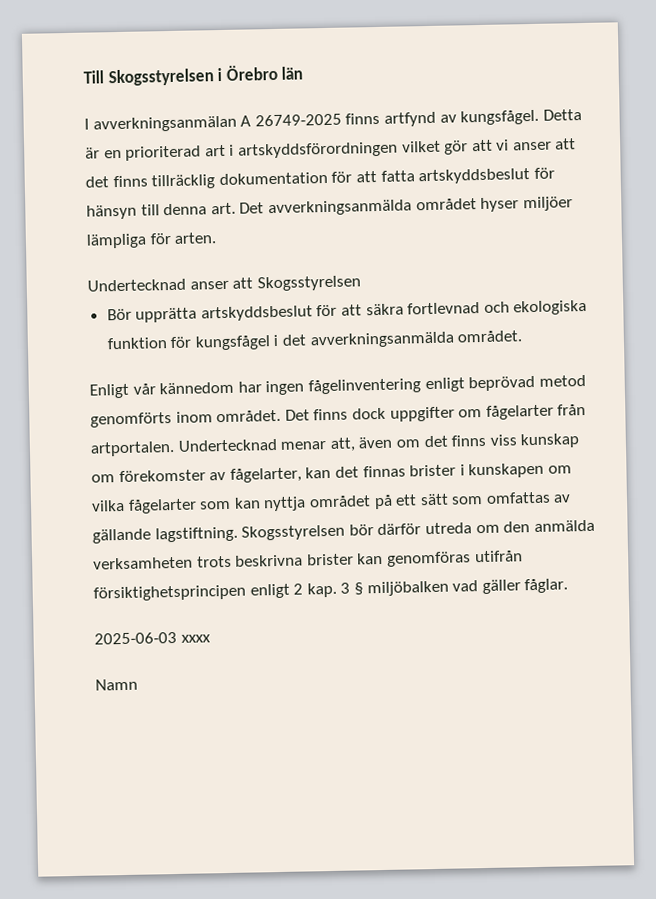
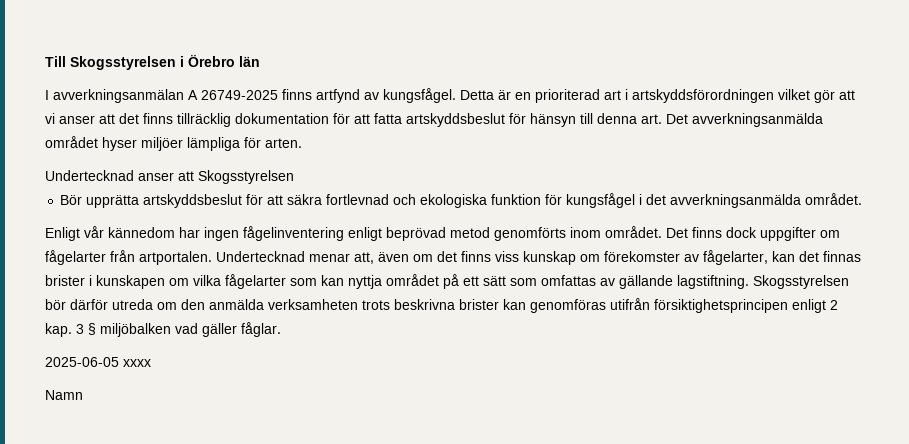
[94,631,177,645] 2025-06-03 -> [45,357,119,367] 2025-06-05

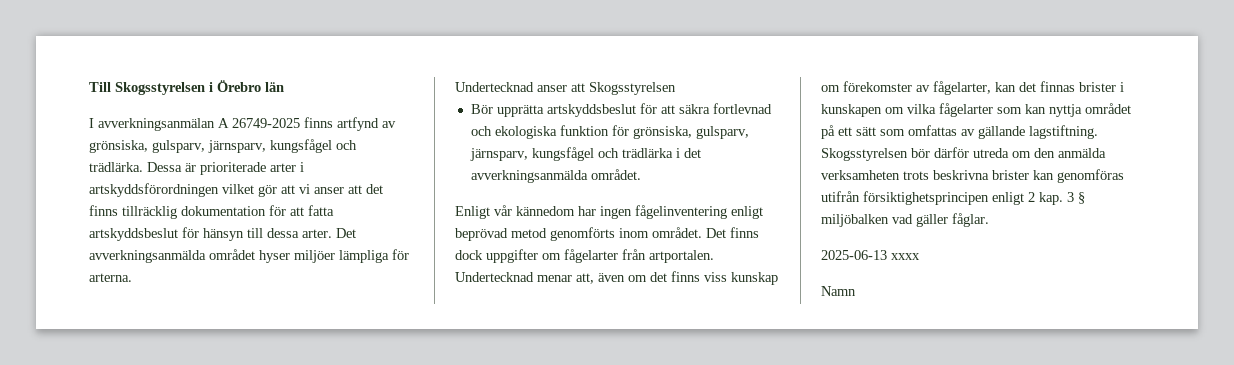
[383,88,621,103] kungsfågel. Detta är en prioriterad art -> [89,139,357,153] [89,162,296,175] grönsiska, gulsparv, järnsparv, kungsfågel och trädlärka. Dessa är prioriterade arter
[597,113,662,124] denna art. -> [267,228,332,238] dessa arter.
[265,138,302,148] arten. -> [89,273,132,282] arterna.
[566,193,636,208] kungsfågel -> [632,126,749,139] [469,147,673,161] grönsiska, gulsparv, järnsparv, kungsfågel och trädlärka
[45,357,119,367] 2025-06-05 -> [821,250,887,260] 2025-06-13

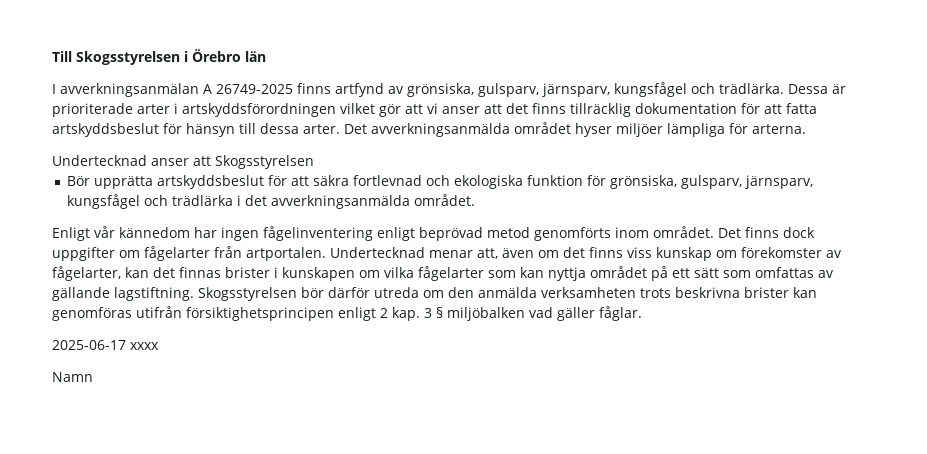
[821,250,887,260] 2025-06-13 -> [52,340,126,350] 2025-06-17

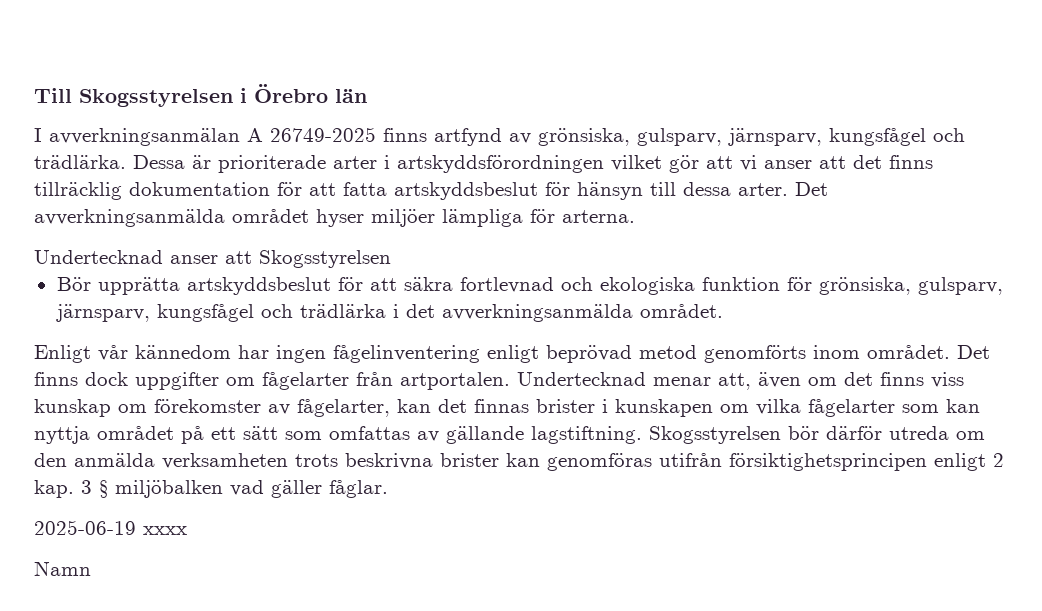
[52,340,126,350] 2025-06-17 -> [34,520,136,535] 2025-06-19

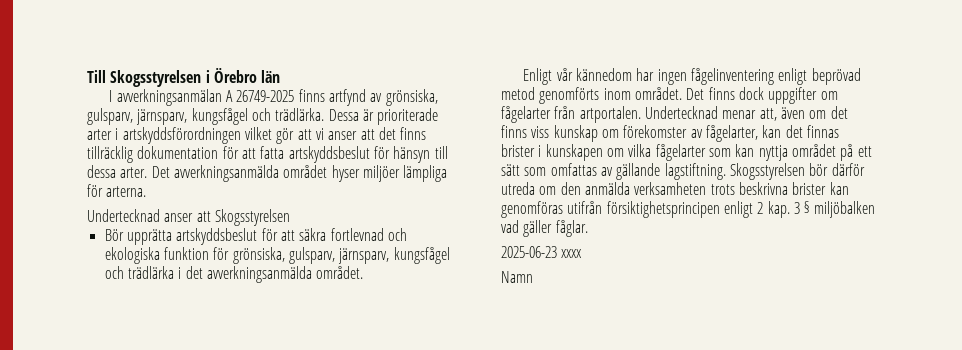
[34,520,136,535] 2025-06-19 -> [501,246,557,258] 2025-06-23

